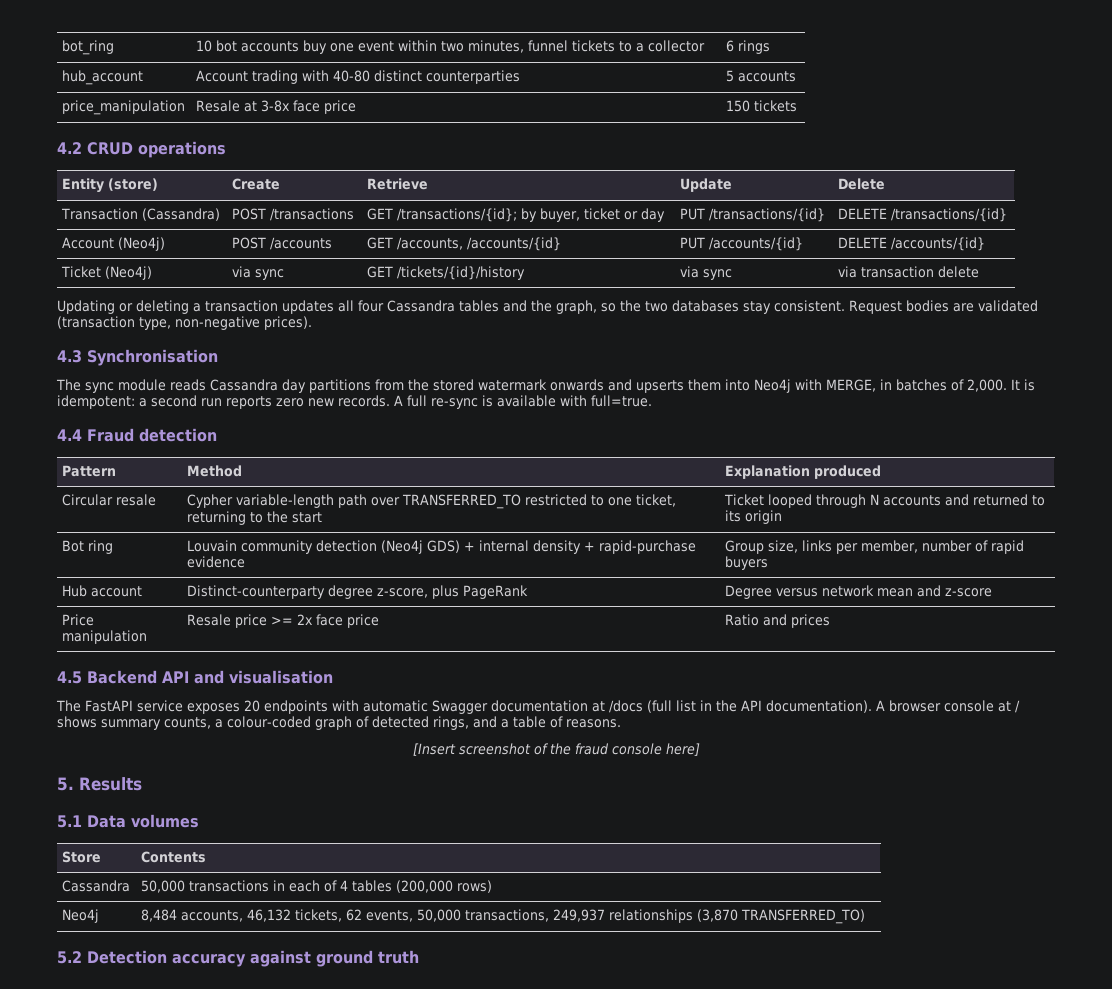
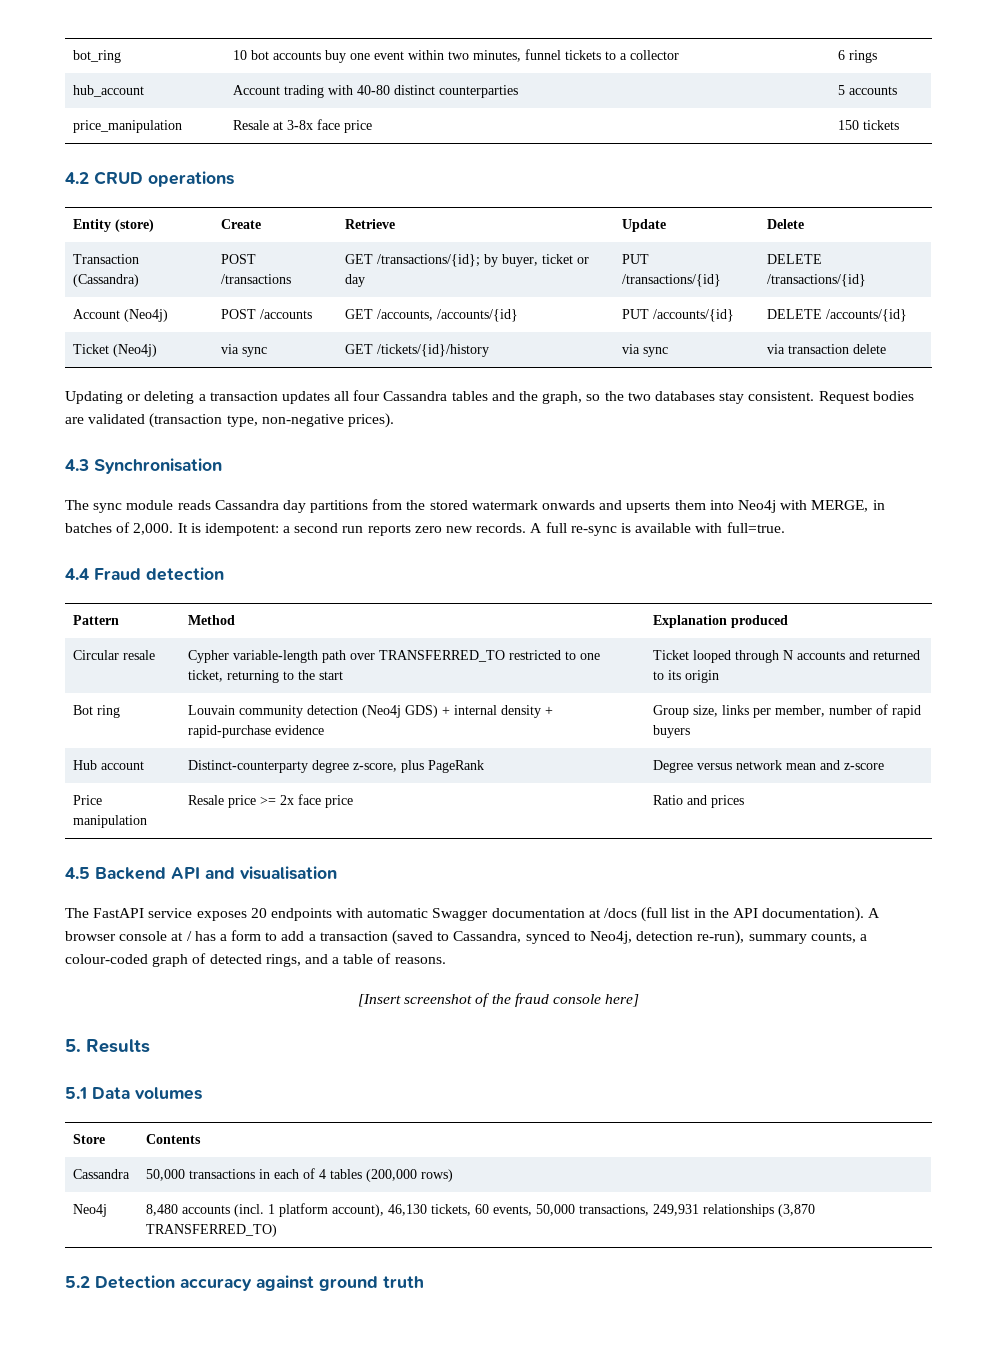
[57,716,97,728] shows -> [194,930,745,945] has a form to add a transaction (saved to Cassandra, synced to Neo4j, detection re-run),
[141,909,363,922] 8,484 accounts, 46,132 tickets, 62 -> [146,1203,490,1217] 8,480 accounts (incl. 1 platform account), 46,130 tickets, 60
[553,909,606,922] 249,937 -> [653,1204,700,1216] 249,931

